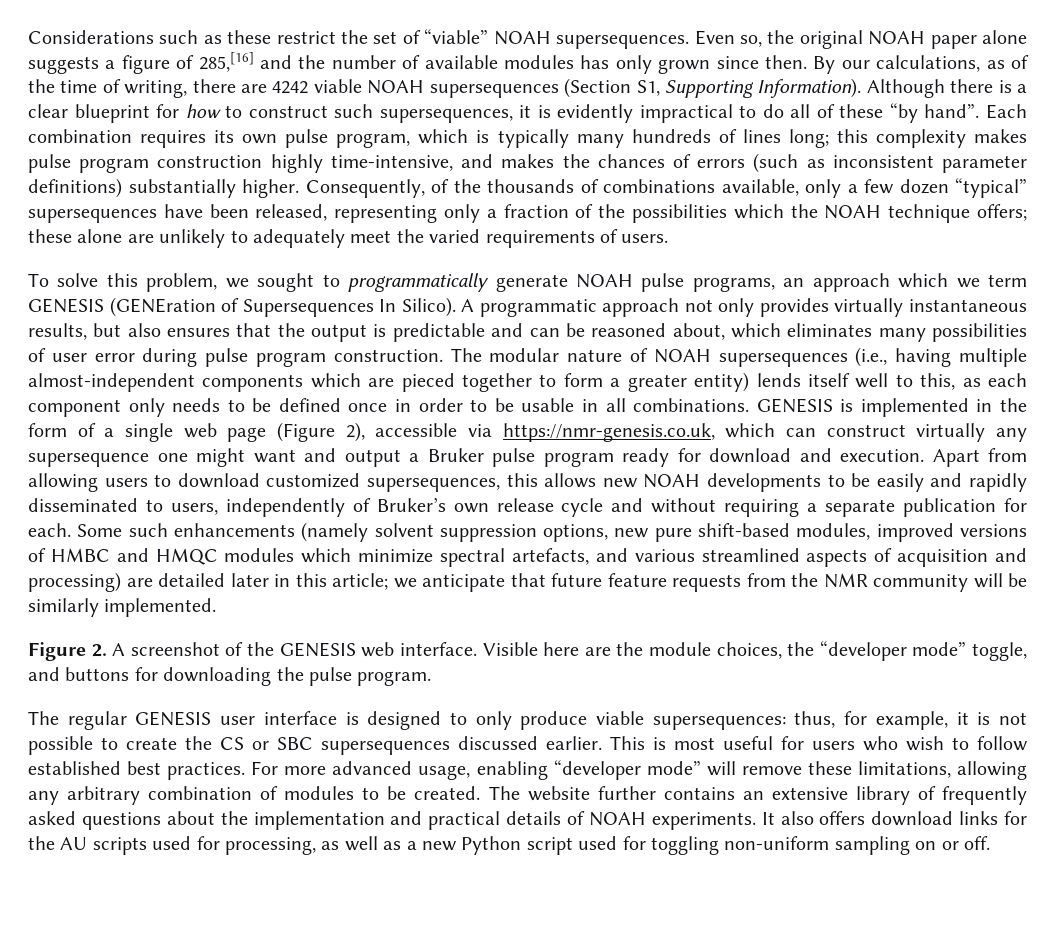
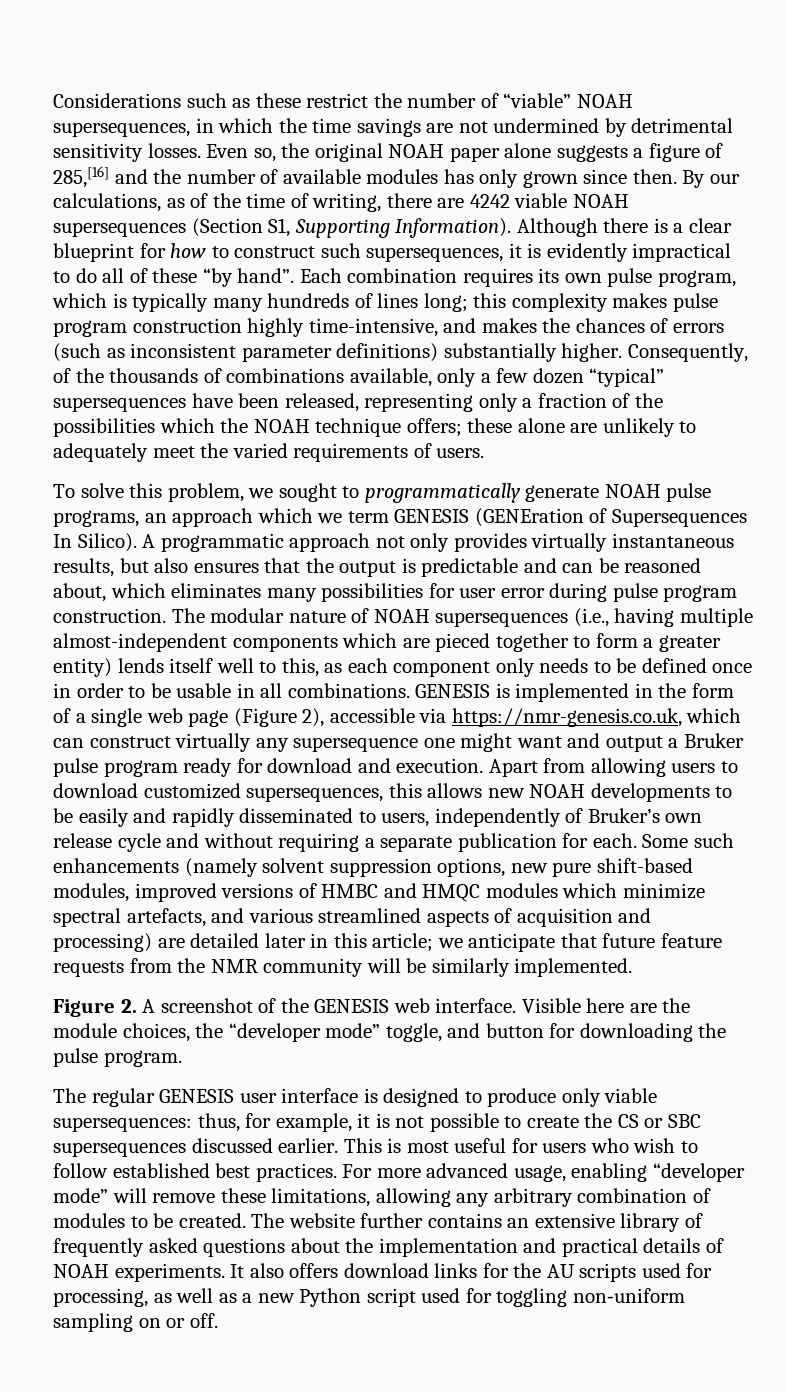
[373,31,398,44] set -> [407,93,477,108] number
[556,35,690,49] supersequences. -> [53,118,734,137] [53,143,201,162] supersequences, in which the time savings are not undermined by detrimental sensitivity losses.
[28,348,46,362] of -> [428,583,455,598] for
[65,667,130,681] buttons -> [485,1023,544,1038] button
[475,711,588,730] only produce -> [487,1088,601,1107] produce only

